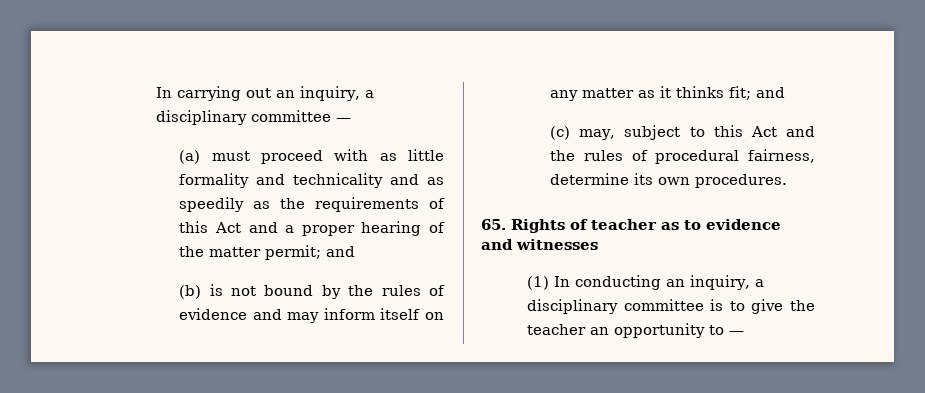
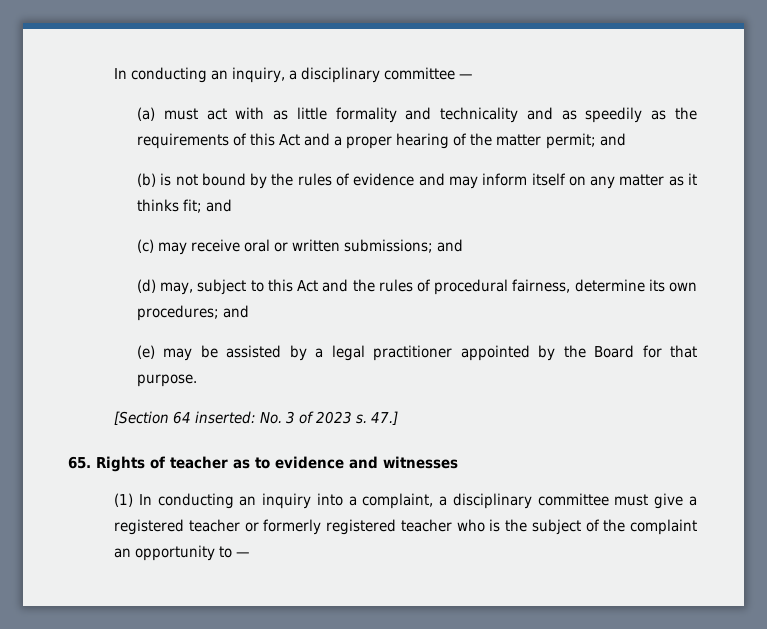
[156,86,272,101] In carrying out -> [113,67,208,83] In conducting
[260,150,323,164] proceed -> [206,108,227,120] act
(571, 133) none -> [158,239,464,255] [136,279,156,293] may receive oral or written submissions; and // (d)
[695,174,788,188] procedures. -> [136,305,250,321] [136,345,697,361] [136,374,197,387] [113,411,399,425] procedures; and // (e) may be assisted by a legal practitioner appointed by the Board for that purpose. // [Section 64 inserted: No. 3 of 2023 s. 47.]
[690,275,765,290] [527,299,815,314] [527,324,587,335] inquiry, a disciplinary committee is to give the teacher -> [262,493,698,509] [113,519,697,535] inquiry into a complaint, a disciplinary committee must give a registered teacher or formerly registered teacher who is the subject of the complaint

